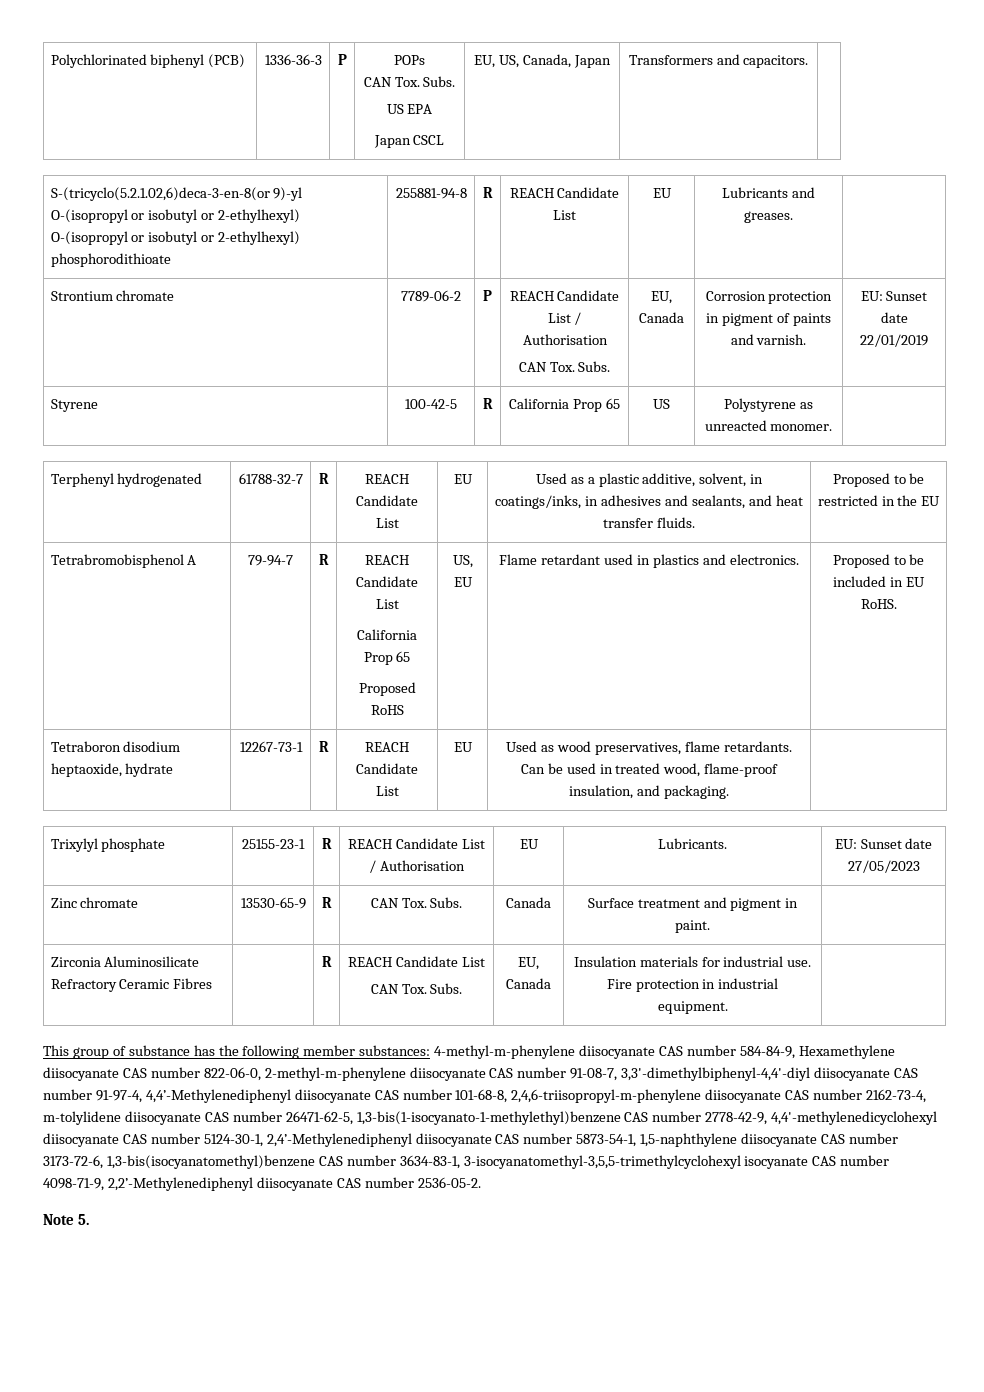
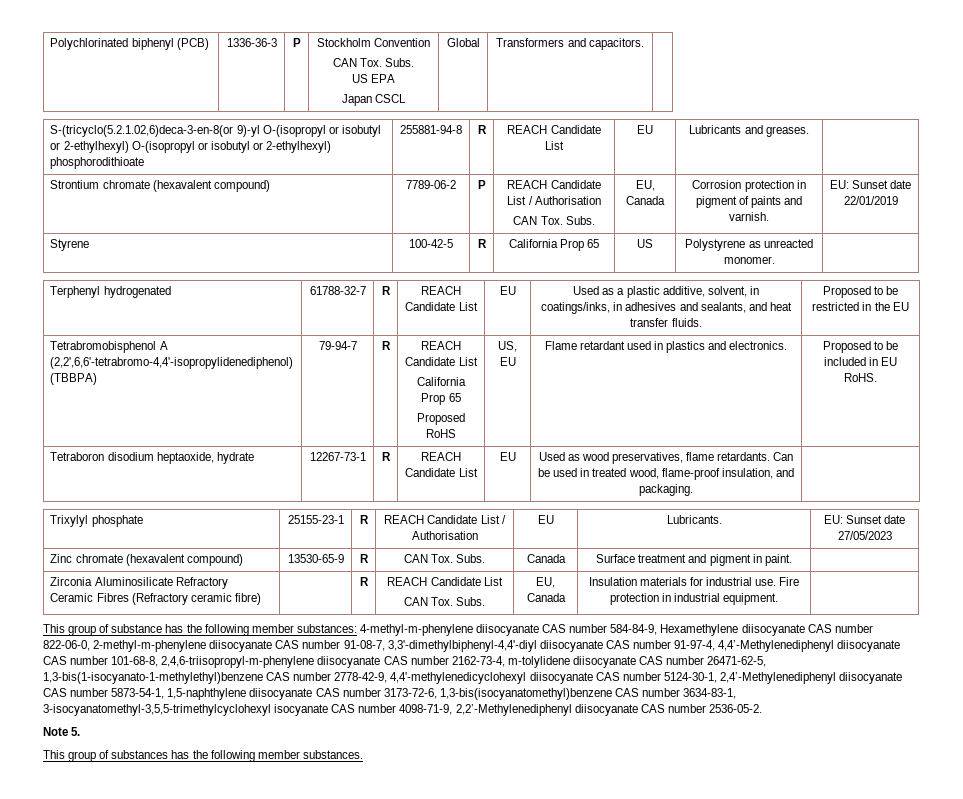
[394,55,425,65] POPs -> [316,38,431,47] Stockholm Convention
[474,54,611,68] EU, US, Canada, Japan -> [446,38,480,47] Global
(175, 295) none -> [152,180,270,192] (hexavalent compound)
(197, 560) none -> [50,357,294,369] [50,373,98,385] (2,2',6,6'-tetrabromo-4,4'-isopropylidenediphenol) (TBBPA)
(139, 902) none -> [125,554,243,566] (hexavalent compound)
(213, 983) none -> [131,593,261,605] (Refractory ceramic fibre)
(89, 1219) none -> [43,750,363,762] // This group of substances has the following member substances.

